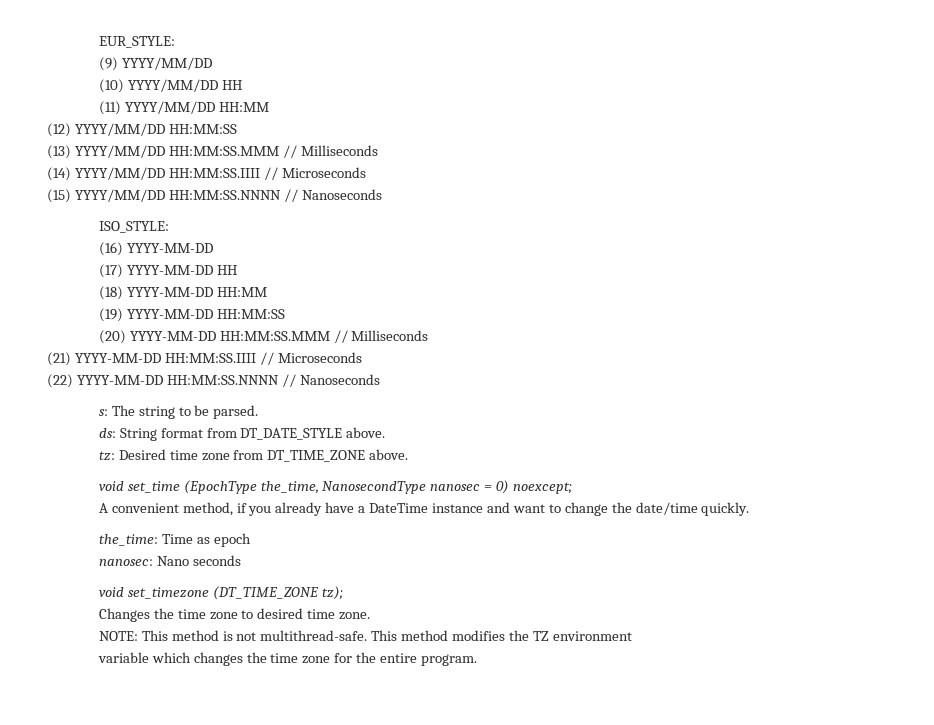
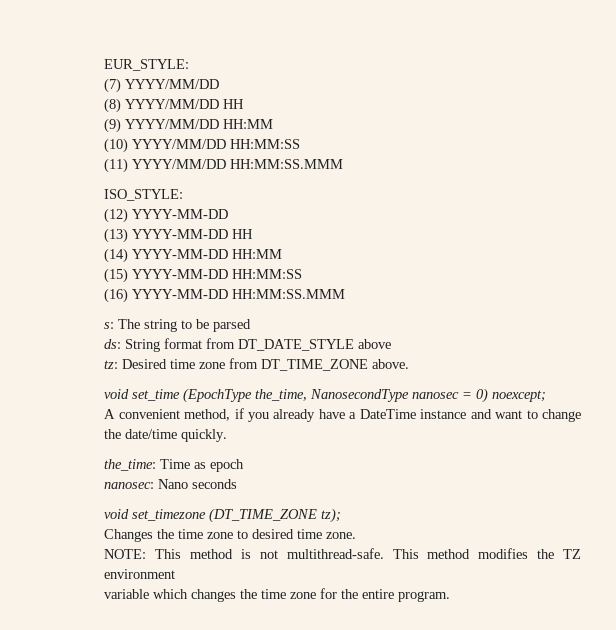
(175, 42) none -> [104,78,220,93] [104,98,245,113] // (7) YYYY/MM/DD // (8) YYYY/MM/DD HH
(212, 63) none -> [223,119,274,129] HH:MM
[221,80,242,90] HH -> [230,139,301,149] HH:MM:SS
[218,102,269,112] [47,123,237,137] [47,145,378,159] [47,167,366,181] [47,189,382,203] HH:MM // (12) YYYY/MM/DD HH:MM:SS // (13) YYYY/MM/DD HH:MM:SS.MMM // Milliseconds // (14) YYYY/MM/DD HH:MM:SS.IIII // Microseconds // (15) YYYY/MM/DD HH:MM:SS.NNNN // Nanoseconds -> [230,159,344,169] HH:MM:SS.MMM
[98,242,123,256] (16) -> [104,208,129,223] (12)
[98,264,123,278] (17) -> [104,228,129,243] (13)
[98,286,123,300] (18) -> [104,248,129,263] (14)
[98,308,123,322] (19) -> [104,268,129,283] (15)
[98,330,126,344] (20) -> [104,288,129,303] (16)
[333,330,429,343] [47,352,362,366] [47,374,380,388] // Milliseconds // (21) YYYY-MM-DD HH:MM:SS.IIII // Microseconds // (22) YYYY-MM-DD HH:MM:SS.NNNN // Nanoseconds -> (346, 294) none
[213,405,259,419] parsed. -> [213,319,252,332] parsed
[346,427,386,438] above. -> [358,339,392,349] above

